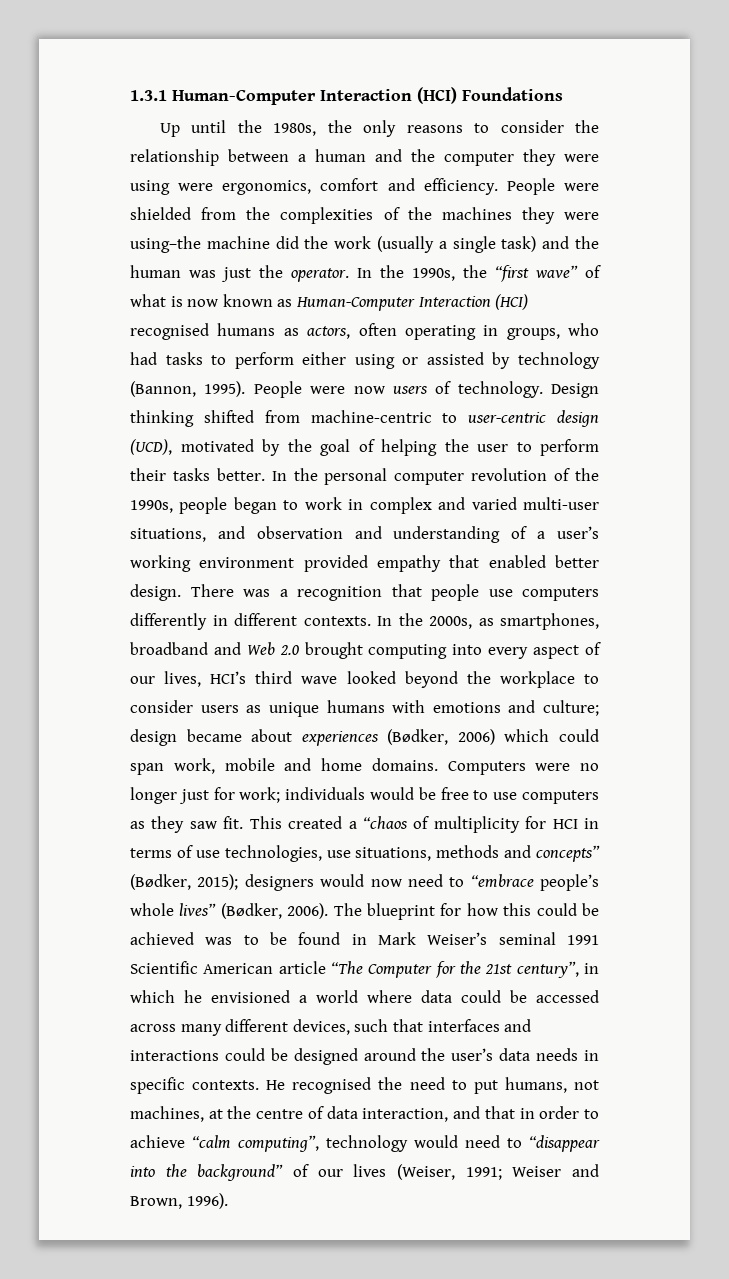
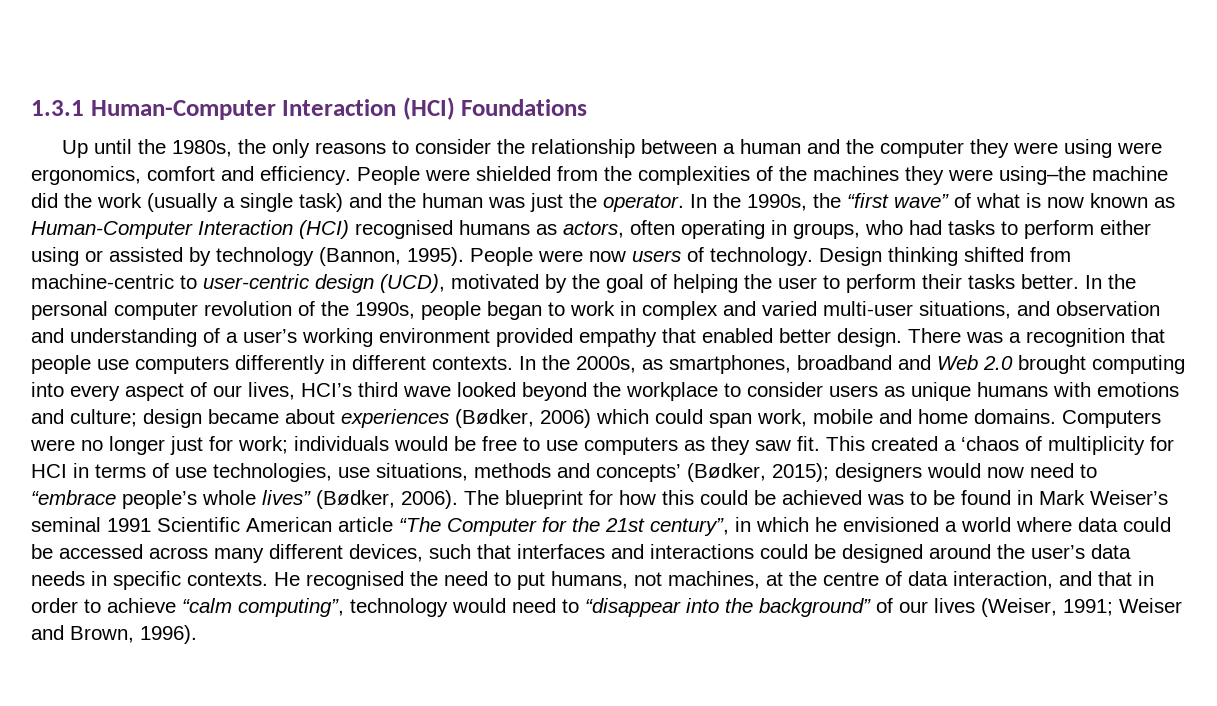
[362,816,408,829] “chaos -> [961,436,1019,451] ‘chaos
[536,845,600,862] concepts” -> [596,464,681,482] concepts’

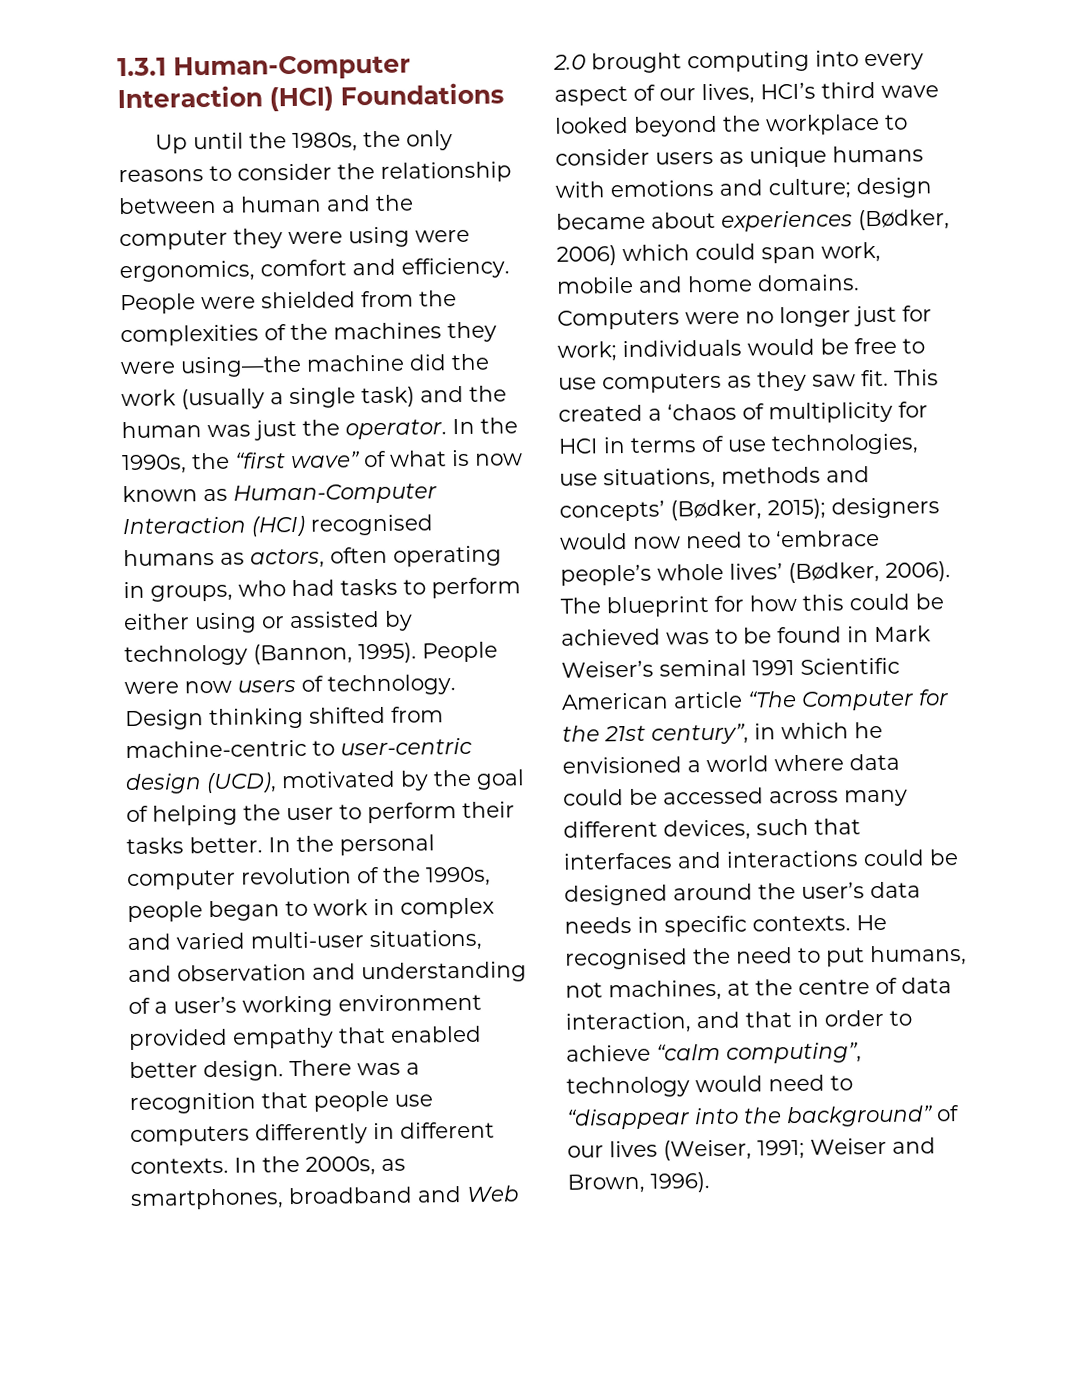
[999,166,1086,185] using–the -> [180,355,302,378] using—the
[31,490,116,505] “embrace -> [775,529,880,548] ‘embrace
[262,490,311,505] lives” -> [729,563,783,580] lives’

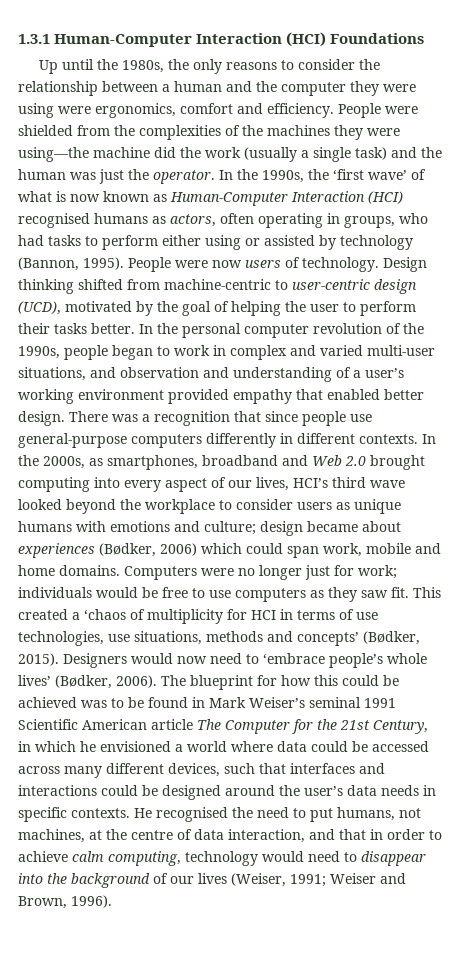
[234,451,360,469] “first wave” -> [333,169,407,180] ‘first wave’
(308, 1100) none -> [265,411,298,422] since
(433, 1100) none -> [18,433,127,448] general-purpose
[767,497,940,520] 2015); designers -> [18,653,127,668] 2015). Designers
[747,690,797,708] “The -> [197,719,221,730] The
[651,723,749,745] century”, -> [373,720,428,734] Century,
[656,1042,862,1064] “calm computing”, -> [72,851,181,866] calm computing,
[566,1108,690,1130] “disappear -> [361,851,426,866] disappear
[786,1105,933,1128] background” -> [71,873,150,888] background

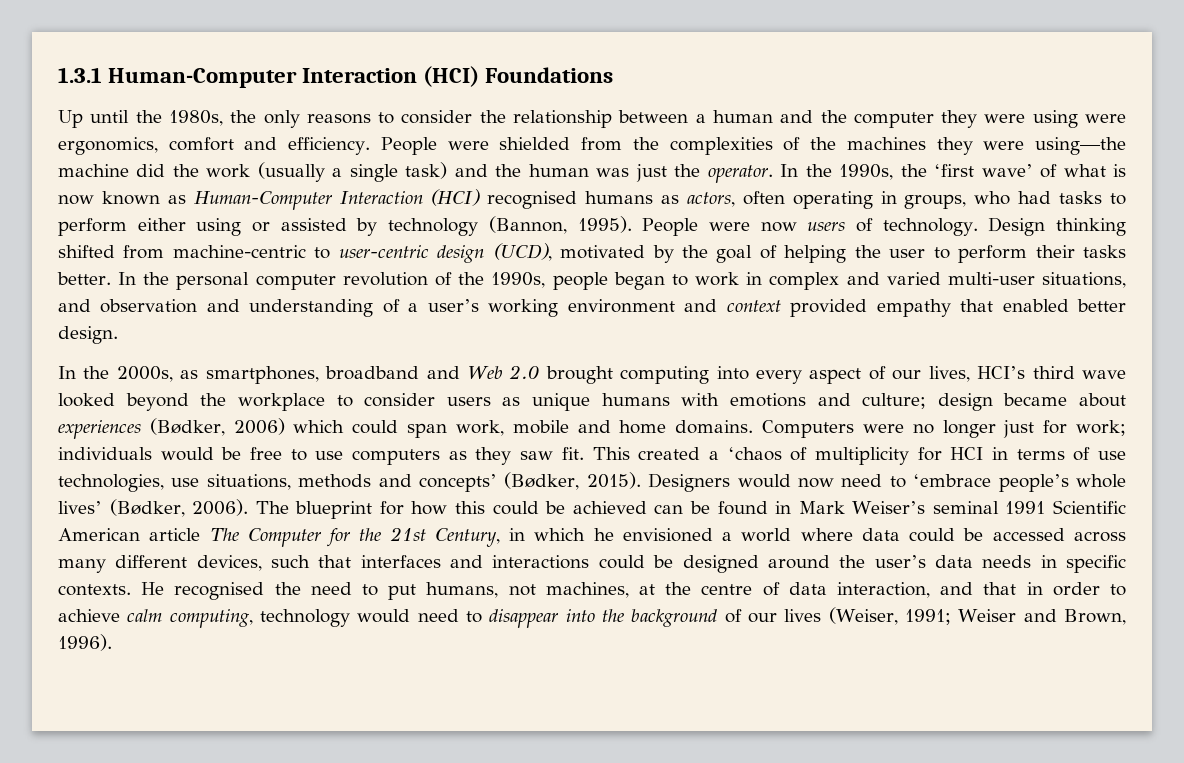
(164, 394) none -> [684,299,781,312] and context
[69,411,372,426] [18,433,418,448] There was a recognition that since people use general-purpose computers differently in different contexts. -> (118, 335) //
[81,698,124,708] was to -> [654,504,684,514] can

